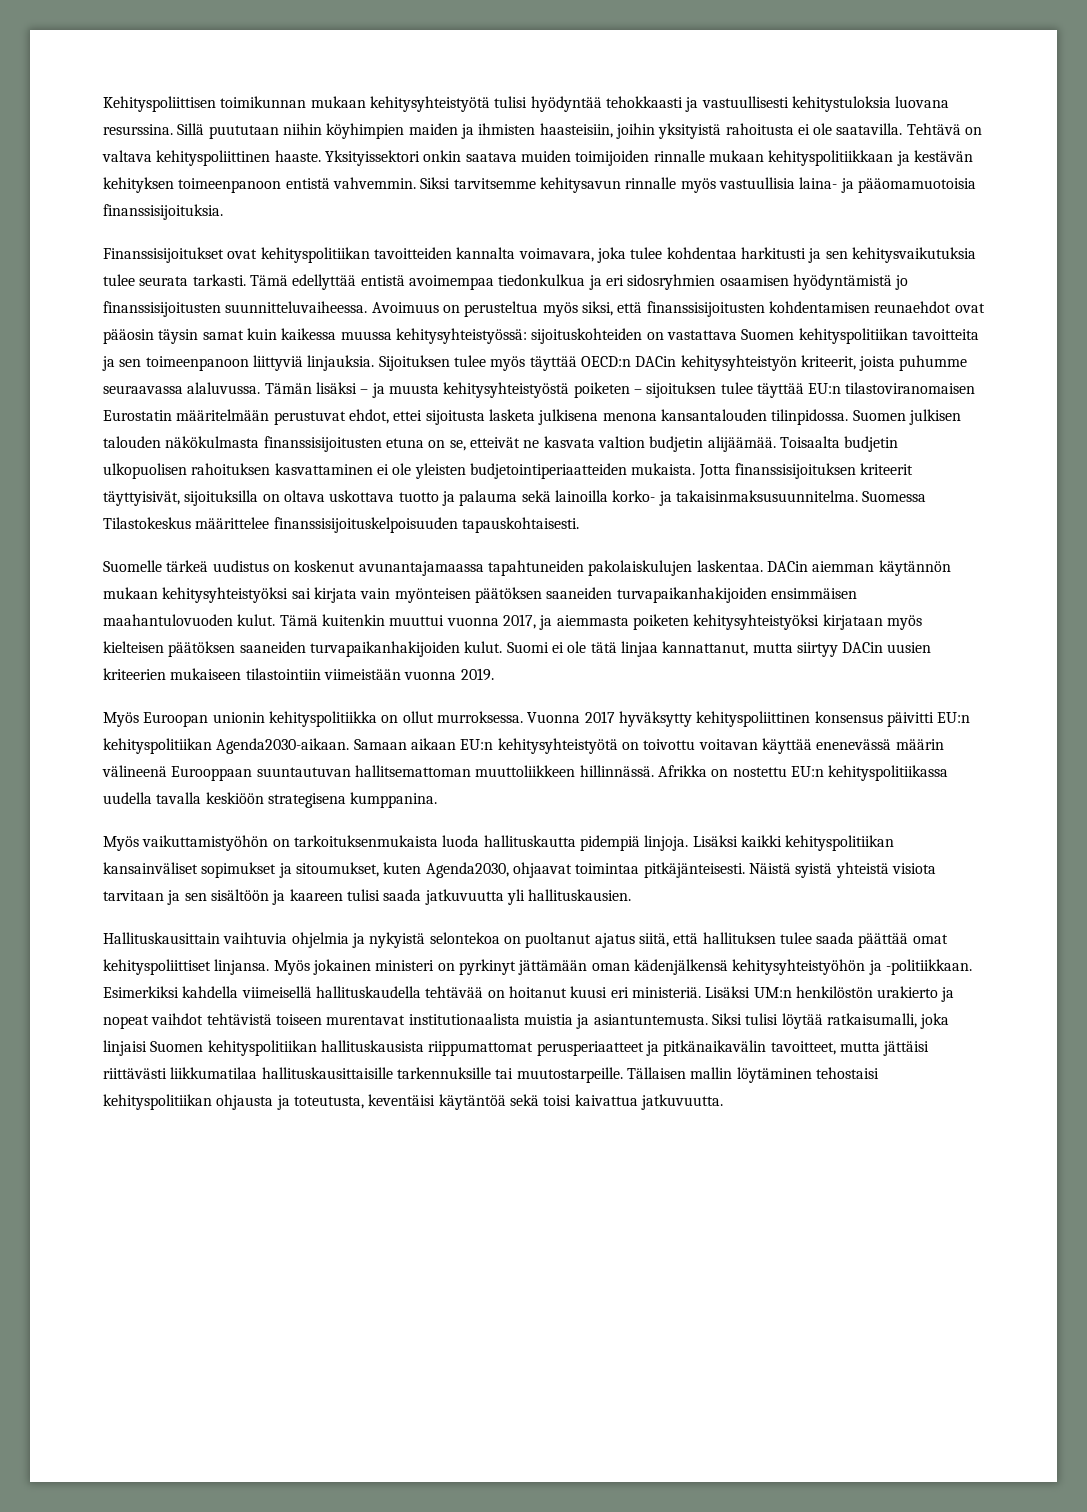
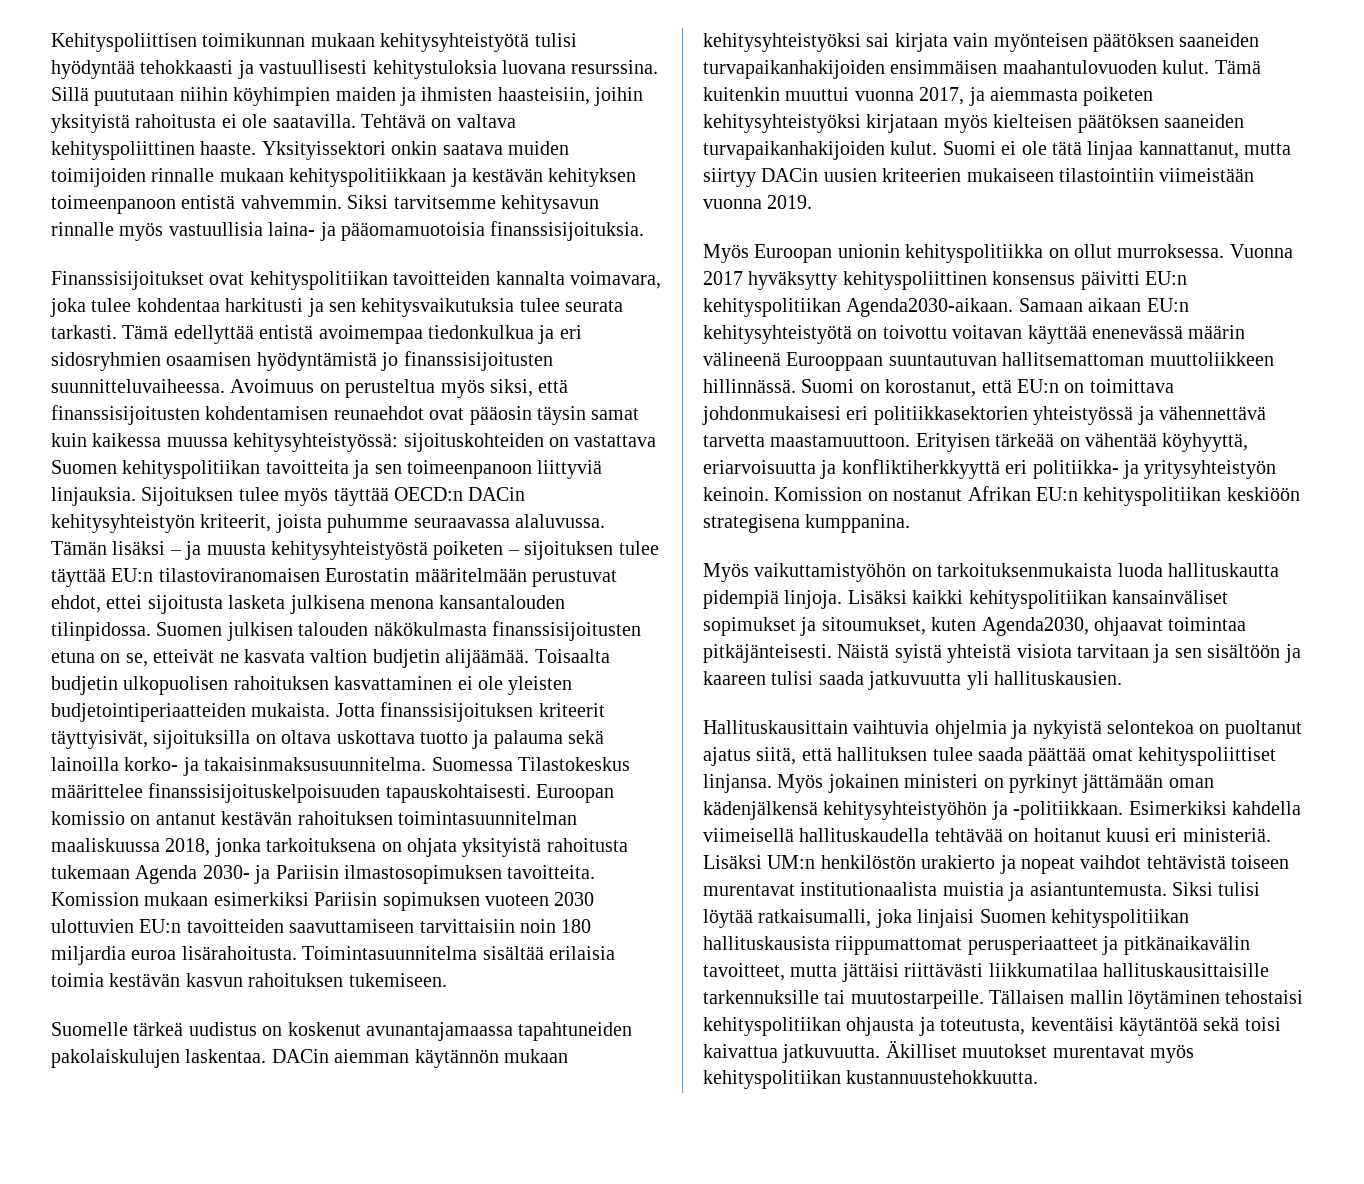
(579, 525) none -> [536,784,615,803] [51,811,577,825] [51,838,628,857] [51,865,596,884] [51,892,595,911] [51,919,592,933] [51,946,615,965] [51,973,447,987] Euroopan komissio on antanut kestävän rahoituksen toimintasuunnitelman maaliskuussa 2018, jonka tarkoituksena on ohjata yksityistä rahoitusta tukemaan Agenda 2030- ja Pariisin ilmastosopimuksen tavoitteita. Komission mukaan esimerkiksi Pariisin sopimuksen vuoteen 2030 ulottuvien EU:n tavoitteiden saavuttamiseen tarvittaisiin noin 180 miljardia euroa lisärahoitusta. Toimintasuunnitelma sisältää erilaisia toimia kestävän kasvun rahoituksen tukemiseen.
[657,765,949,781] [103,792,202,804] Afrikka on nostettu EU:n kehityspolitiikassa uudella tavalla -> [801,379,1174,397] [702,406,1266,425] [703,433,1249,452] [703,459,1277,479] [703,486,1222,506] Suomi on korostanut, että EU:n on toimittava johdonmukaisesi eri politiikkasektorien yhteistyössä ja vähennettävä tarvetta maastamuuttoon. Erityisen tärkeää on vähentää köyhyyttä, eriarvoisuutta ja konfliktiherkkyyttä eri politiikka- ja yritysyhteistyön keinoin. Komission on nostanut Afrikan EU:n kehityspolitiikan
(723, 1102) none -> [885,1040,1194,1063] [703,1070,1039,1089] Äkilliset muutokset murentavat myös kehityspolitiikan kustannuustehokkuutta.

